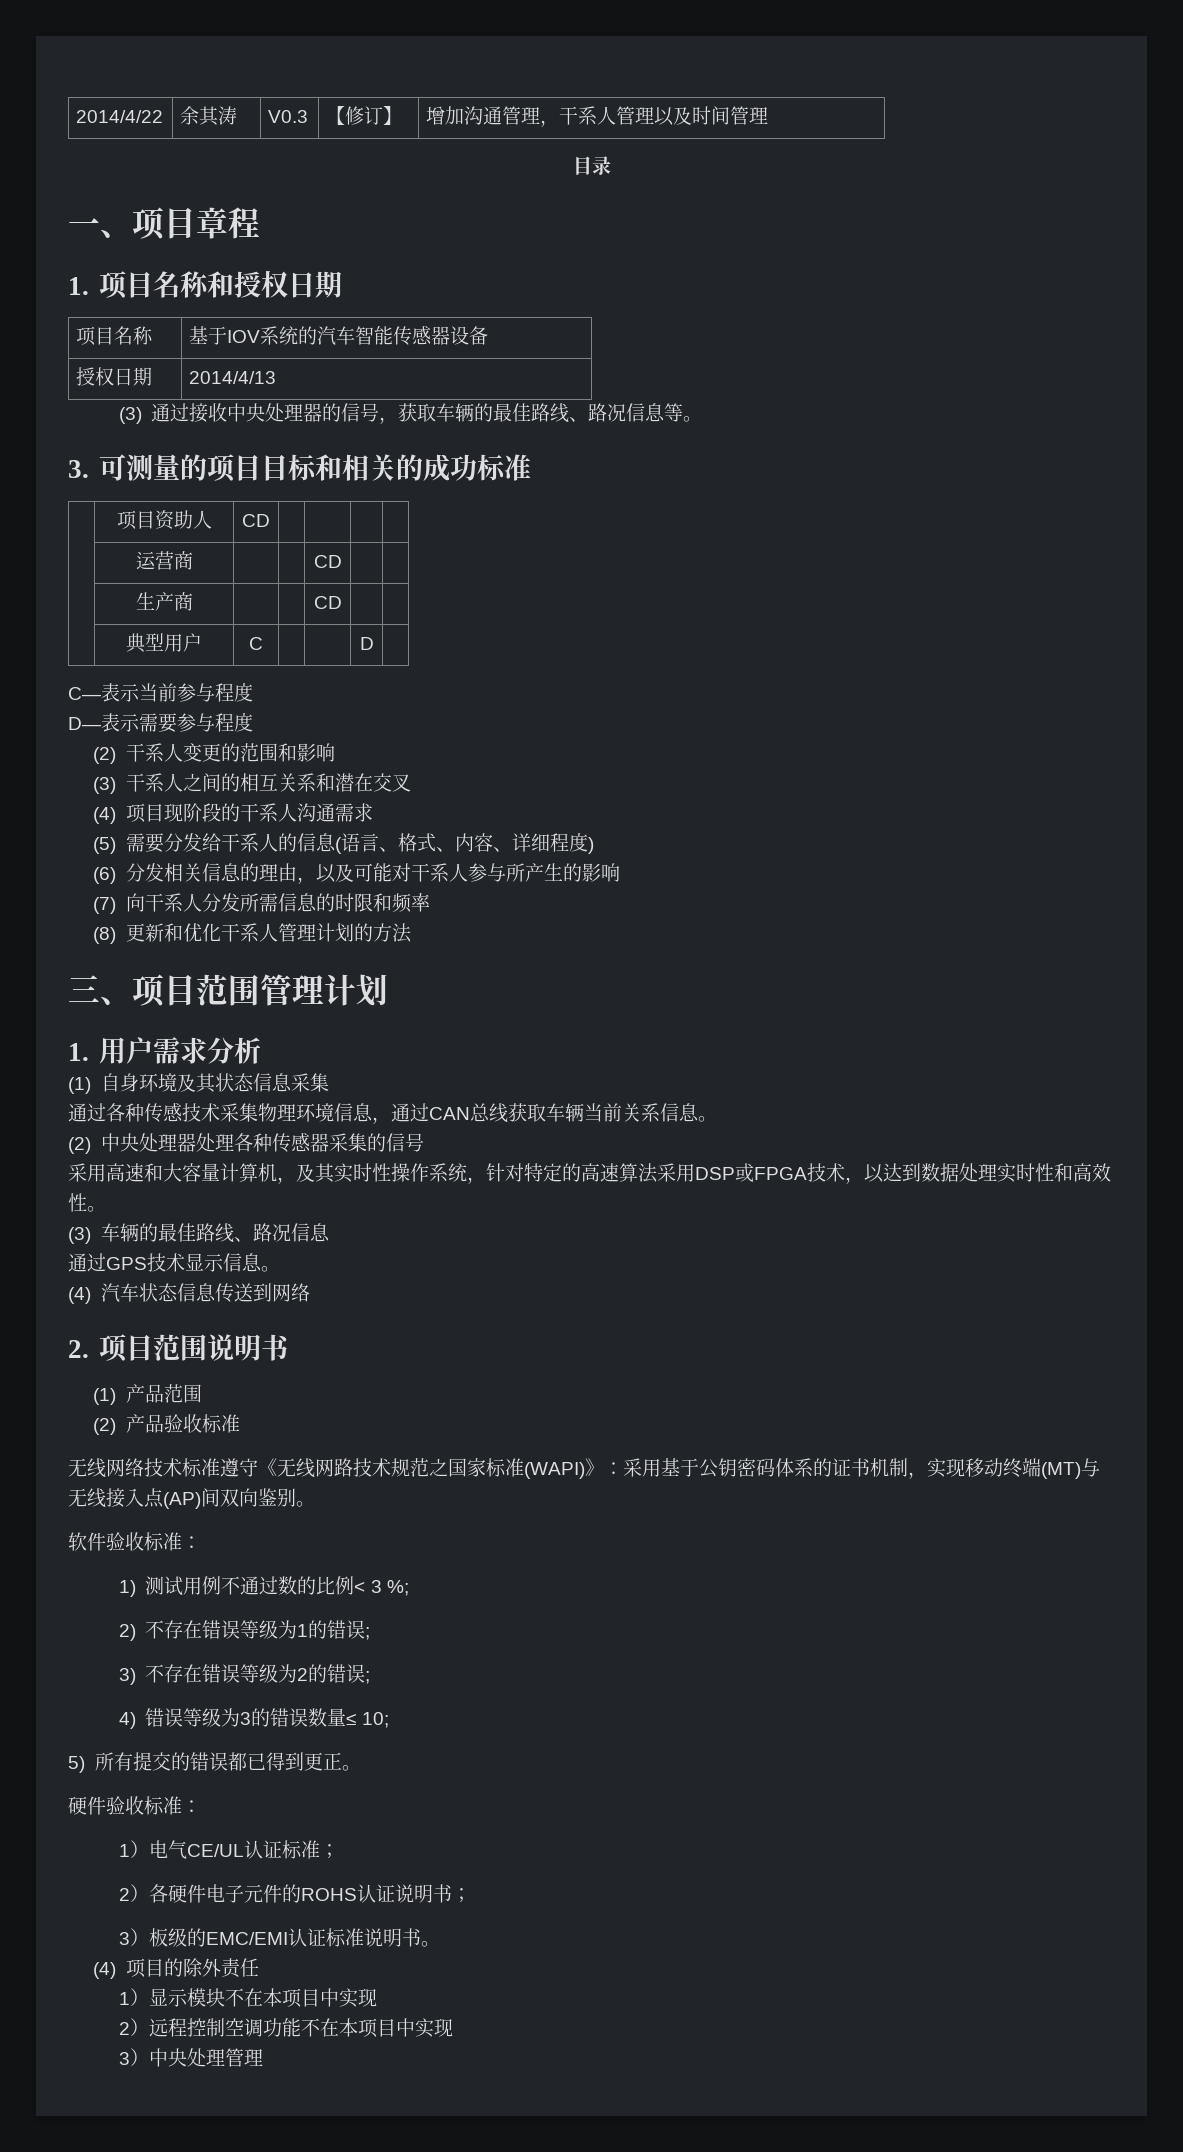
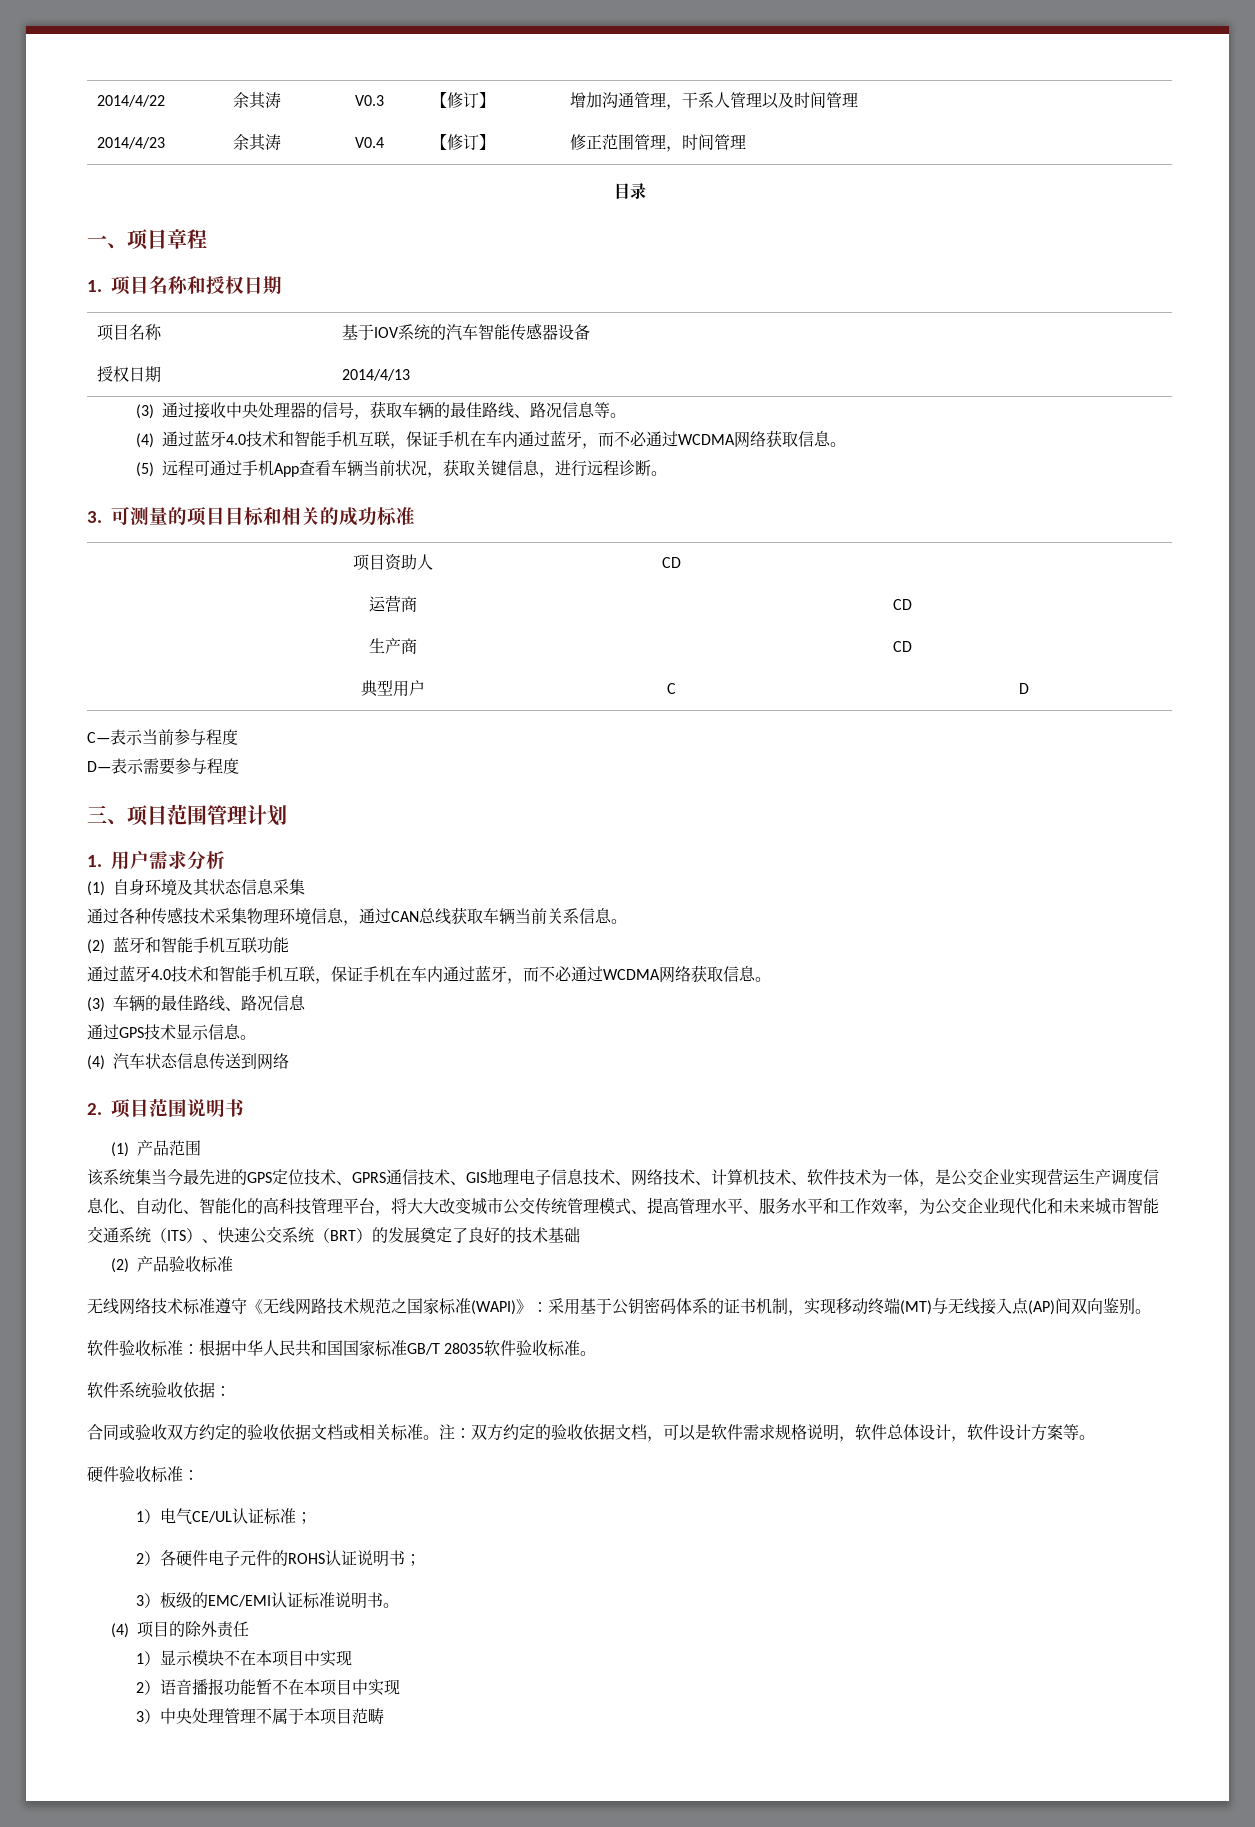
(769, 115) none -> [96,137,165,149] [232,134,281,151] [354,137,384,148] [430,134,495,150] [569,134,746,152] // 2014/4/23 | 余其涛 | V0.4 | 【修订】 | 修正范围管理，时间管理
(703, 419) none -> [135,430,846,449] [135,459,667,478] // (4)通过蓝牙4.0技术和智能手机互联，保证手机在车内通过蓝牙，而不必通过WCDMA网络获取信息。 // (5)远程可通过手机App查看车辆当前状况，获取关键信息，进行远程诊断。
[93,743,335,764] [93,773,411,794] [93,803,373,824] [93,833,594,854] [93,863,620,884] [93,893,430,914] [93,923,412,944] // (2)干系人变更的范围和影响 // (3)干系人之间的相互关系和潜在交叉 // (4)项目现阶段的干系人沟通需求 // (5)需要分发给干系人的信息(语言、格式、内容、详细程度) // (6)分发相关信息的理由，以及可能对干系人参与所产生的影响 // (7)向干系人分发所需信息的时限和频率 // (8)更新和优化干系人管理计划的方法 -> (239, 766) none
[100,1133,424,1152] [68,1163,1111,1184] [68,1193,87,1212] 中央处理器处理各种传感器采集的信号 // 采用高速和大容量计算机，及其实时性操作系统，针对特定的高速算法采用DSP或FPGA技术，以达到数据处理实时性和高效性 -> [113,936,289,954] [87,965,756,984] 蓝牙和智能手机互联功能 // 通过蓝牙4.0技术和智能手机互联，保证手机在车内通过蓝牙，而不必通过WCDMA网络获取信息
(202, 1393) none -> [87,1168,1159,1187] [87,1197,1159,1216] [87,1226,580,1244] // 该系统集当今最先进的GPS定位技术、GPRS通信技术、GIS地理电子信息技术、网络技术、计算机技术、软件技术为一体，是公交企业实现营运生产调度信息化、自动化、智能化的高科技管理平台，将大大改变城市公交传统管理模式、提高管理水平、服务水平和工作效率，为公交企业现代化和未来城市智能交通系统（ITS）、快速公交系统（BRT）的发展奠定了良好的技术基础
[118,1576,409,1597] [118,1620,371,1641] [118,1664,371,1685] [118,1708,389,1729] [68,1752,342,1773] // 1)测试用例不通过数的比例< 3 %; // 2)不存在错误等级为1的错误; // 3)不存在错误等级为2的错误; // 4)错误等级为3的错误数量≤ 10; // 5)所有提交的错误都已得到更正 -> [199,1339,597,1357] [87,1382,231,1398] [87,1424,1079,1442] 根据中华人民共和国国家标准GB/T 28035软件验收标准。 // 软件系统验收依据： // 合同或验收双方约定的验收依据文档或相关标准。注：双方约定的验收依据文档，可以是软件需求规格说明，软件总体设计，软件设计方案等
[148,2018,301,2037] 远程控制空调功能 -> [159,1678,272,1696] 语音播报功能暂
(263, 2057) none -> [255,1708,384,1725] 不属于本项目范畴

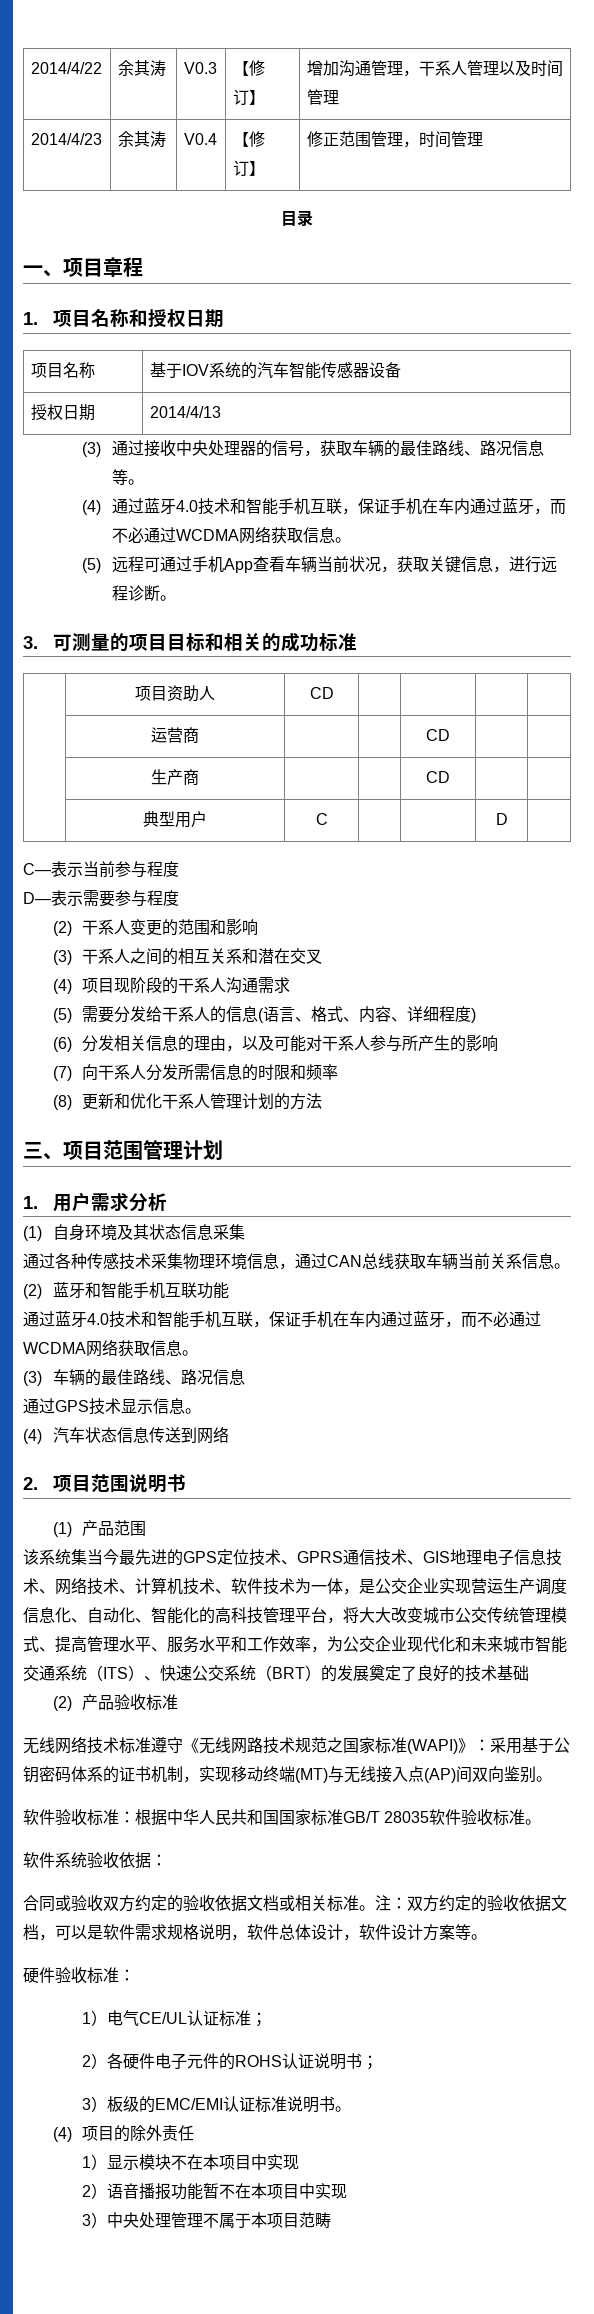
(239, 766) none -> [52,919,259,936] [52,948,323,965] [52,977,291,994] [52,1006,477,1023] [52,1035,499,1052] [52,1064,339,1081] [52,1093,323,1110] // (2)干系人变更的范围和影响 // (3)干系人之间的相互关系和潜在交叉 // (4)项目现阶段的干系人沟通需求 // (5)需要分发给干系人的信息(语言、格式、内容、详细程度) // (6)分发相关信息的理由，以及可能对干系人参与所产生的影响 // (7)向干系人分发所需信息的时限和频率 // (8)更新和优化干系人管理计划的方法

